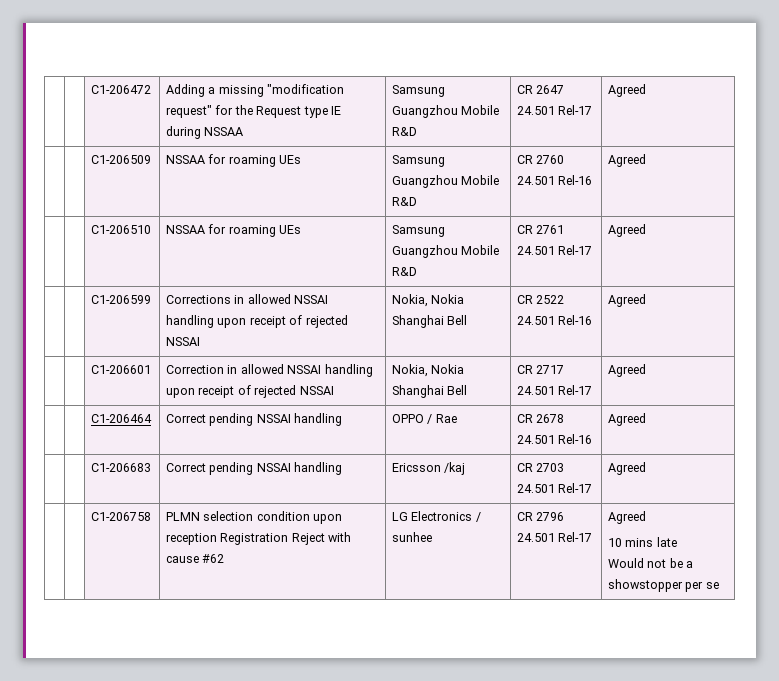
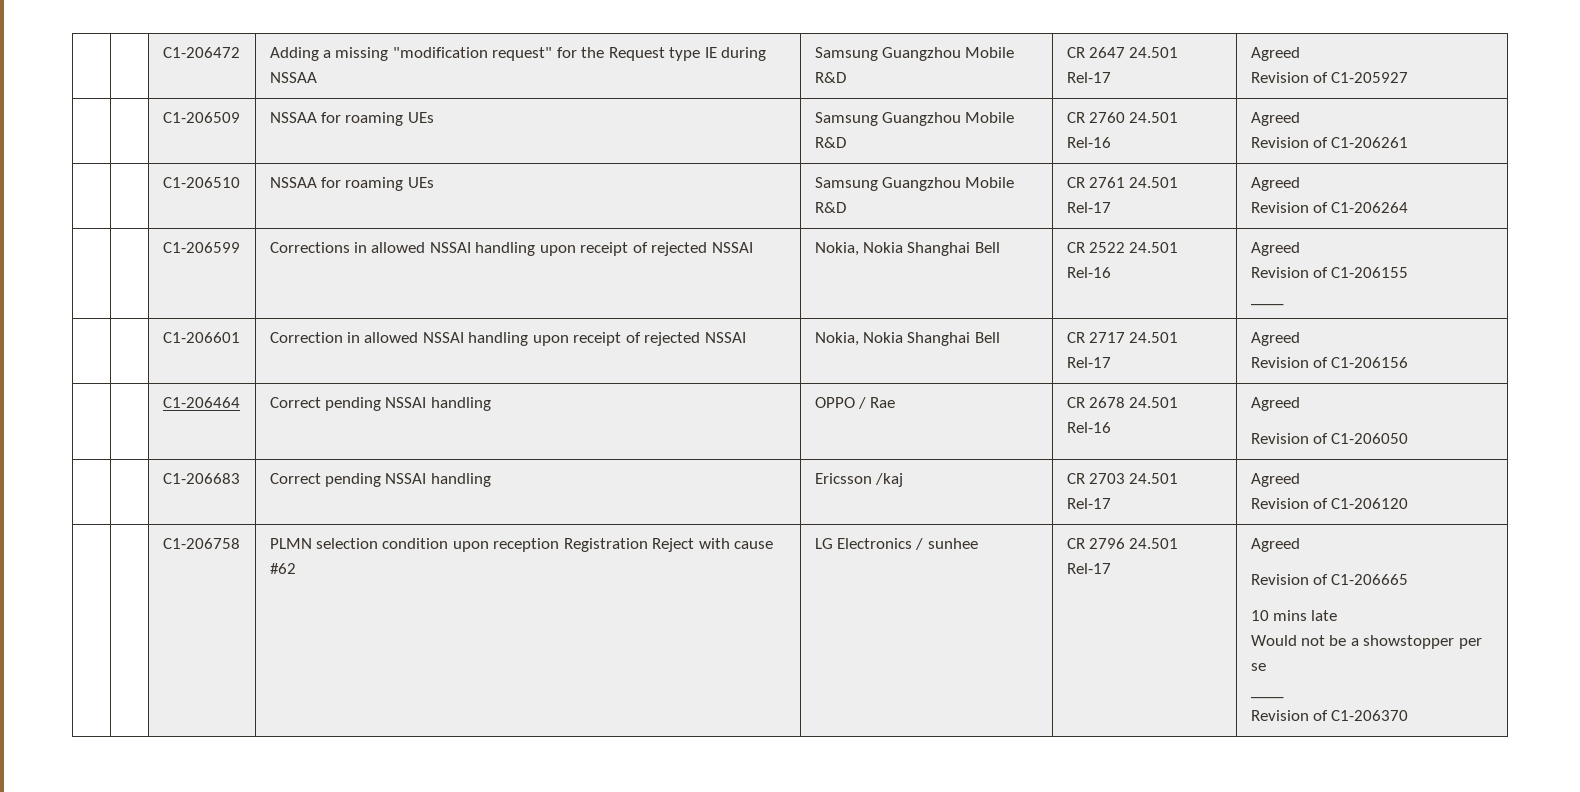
(647, 90) none -> [1250,72,1409,83] // Revision of C1-205927
(647, 160) none -> [1250,137,1409,148] // Revision of C1-206261
(647, 230) none -> [1250,202,1409,213] // Revision of C1-206264
(647, 300) none -> [1250,267,1409,278] [1250,303,1284,306] // Revision of C1-206155 // ____
(647, 370) none -> [1250,357,1409,368] // Revision of C1-206156
(647, 419) none -> [1250,433,1409,444] // Revision of C1-206050
(647, 468) none -> [1250,498,1409,509] // Revision of C1-206120
(647, 517) none -> [1250,574,1409,585] // Revision of C1-206665
(719, 585) none -> [1250,696,1284,699] [1250,710,1409,721] // ____ // Revision of C1-206370

